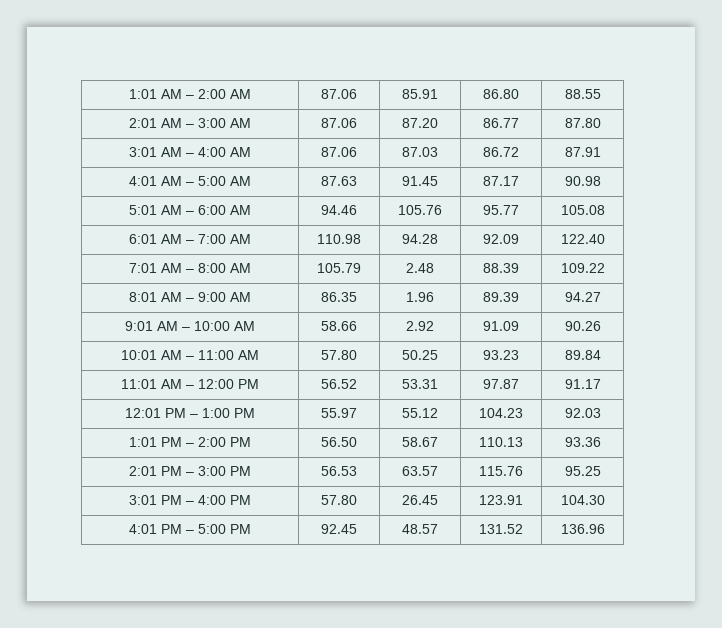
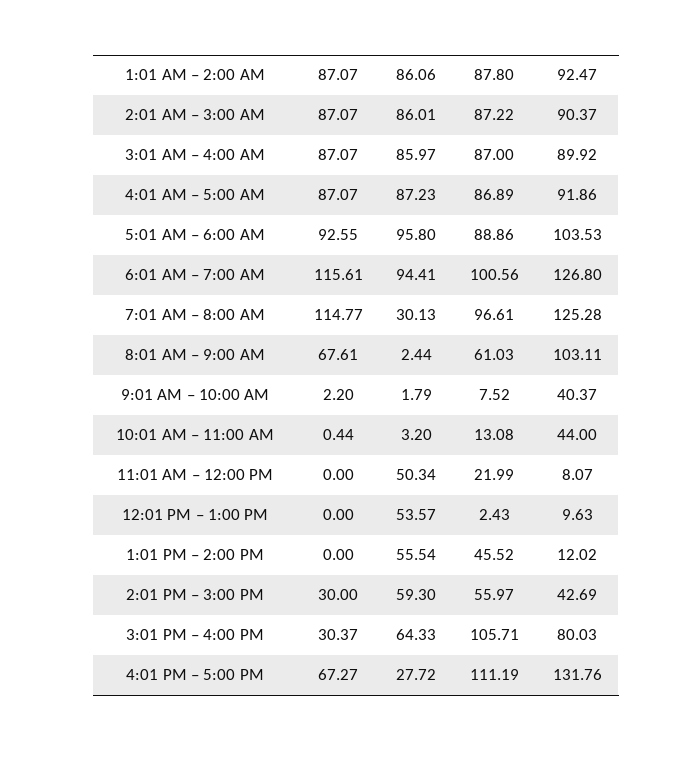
[321,89,357,99] [402,89,438,99] [483,89,519,99] [564,89,601,99] 87.06 | 85.91 | 86.80 | 88.55 -> [318,69,358,80] [396,69,436,80] [474,69,514,80] [557,69,597,80] 87.07 | 86.06 | 87.80 | 92.47
[321,118,357,128] [402,118,438,128] [483,118,519,128] [564,118,601,128] 87.06 | 87.20 | 86.77 | 87.80 -> [318,109,358,120] [396,109,436,120] [474,109,514,120] [557,109,597,120] 87.07 | 86.01 | 87.22 | 90.37
[321,147,357,157] [402,147,438,157] [483,147,519,157] [564,147,601,157] 87.06 | 87.03 | 86.72 | 87.91 -> [318,149,358,160] [396,149,436,160] [474,149,514,160] [557,149,597,160] 87.07 | 85.97 | 87.00 | 89.92
[321,176,357,186] [402,176,438,186] [483,176,519,186] [564,176,601,186] 87.63 | 91.45 | 87.17 | 90.98 -> [318,189,358,200] [396,189,436,200] [474,189,514,200] [557,189,597,200] 87.07 | 87.23 | 86.89 | 91.86
[321,205,357,215] [398,205,442,215] [483,205,519,215] [560,205,605,215] 94.46 | 105.76 | 95.77 | 105.08 -> [318,229,358,240] [396,229,436,240] [474,229,514,240] [552,229,602,240] 92.55 | 95.80 | 88.86 | 103.53
[317,234,361,244] [402,234,438,244] [483,234,519,244] [560,234,605,244] 110.98 | 94.28 | 92.09 | 122.40 -> [313,269,363,280] [396,269,436,280] [469,269,519,280] [552,269,602,280] 115.61 | 94.41 | 100.56 | 126.80
[317,263,361,273] [406,263,434,273] [483,263,519,273] [560,263,605,273] 105.79 | 2.48 | 88.39 | 109.22 -> [313,309,363,320] [396,309,436,320] [474,309,514,320] [552,309,602,320] 114.77 | 30.13 | 96.61 | 125.28
[321,292,357,302] [406,292,434,302] [483,292,519,302] [564,292,601,302] 86.35 | 1.96 | 89.39 | 94.27 -> [318,349,358,360] [400,349,432,360] [474,349,514,360] [552,349,602,360] 67.61 | 2.44 | 61.03 | 103.11
[321,321,357,331] [406,321,434,331] [483,321,519,331] [564,321,601,331] 58.66 | 2.92 | 91.09 | 90.26 -> [322,389,354,400] [400,389,432,400] [478,389,510,400] [557,389,597,400] 2.20 | 1.79 | 7.52 | 40.37
[321,350,357,360] [402,350,438,360] [483,350,519,360] [564,350,601,360] 57.80 | 50.25 | 93.23 | 89.84 -> [322,429,354,440] [400,429,432,440] [474,429,514,440] [557,429,597,440] 0.44 | 3.20 | 13.08 | 44.00
[321,379,357,389] [402,379,438,389] [483,379,519,389] [564,379,601,389] 56.52 | 53.31 | 97.87 | 91.17 -> [322,469,354,480] [396,469,436,480] [474,469,514,480] [561,469,593,480] 0.00 | 50.34 | 21.99 | 8.07
[321,408,357,418] [402,408,438,418] [479,408,523,418] [564,408,601,418] 55.97 | 55.12 | 104.23 | 92.03 -> [322,509,354,520] [396,509,436,520] [478,509,510,520] [561,509,593,520] 0.00 | 53.57 | 2.43 | 9.63
[321,437,357,447] [402,437,438,447] [479,437,523,447] [564,437,601,447] 56.50 | 58.67 | 110.13 | 93.36 -> [322,549,354,560] [396,549,436,560] [474,549,514,560] [557,549,597,560] 0.00 | 55.54 | 45.52 | 12.02
[321,466,357,476] [402,466,438,476] [479,466,523,476] [564,466,601,476] 56.53 | 63.57 | 115.76 | 95.25 -> [318,589,358,600] [396,589,436,600] [474,589,514,600] [557,589,597,600] 30.00 | 59.30 | 55.97 | 42.69
[321,495,357,505] [402,495,438,505] [479,495,523,505] [560,495,605,505] 57.80 | 26.45 | 123.91 | 104.30 -> [318,629,358,640] [396,629,436,640] [469,629,519,640] [557,629,597,640] 30.37 | 64.33 | 105.71 | 80.03
[321,524,357,534] [402,524,438,534] [479,524,523,534] [560,524,605,534] 92.45 | 48.57 | 131.52 | 136.96 -> [318,669,358,680] [396,669,436,680] [469,669,519,680] [552,669,602,680] 67.27 | 27.72 | 111.19 | 131.76

